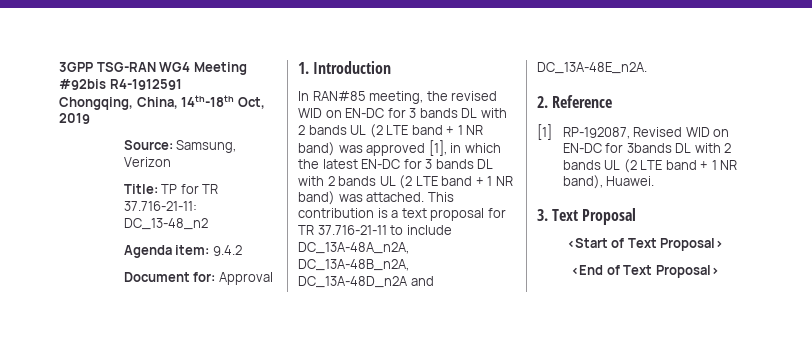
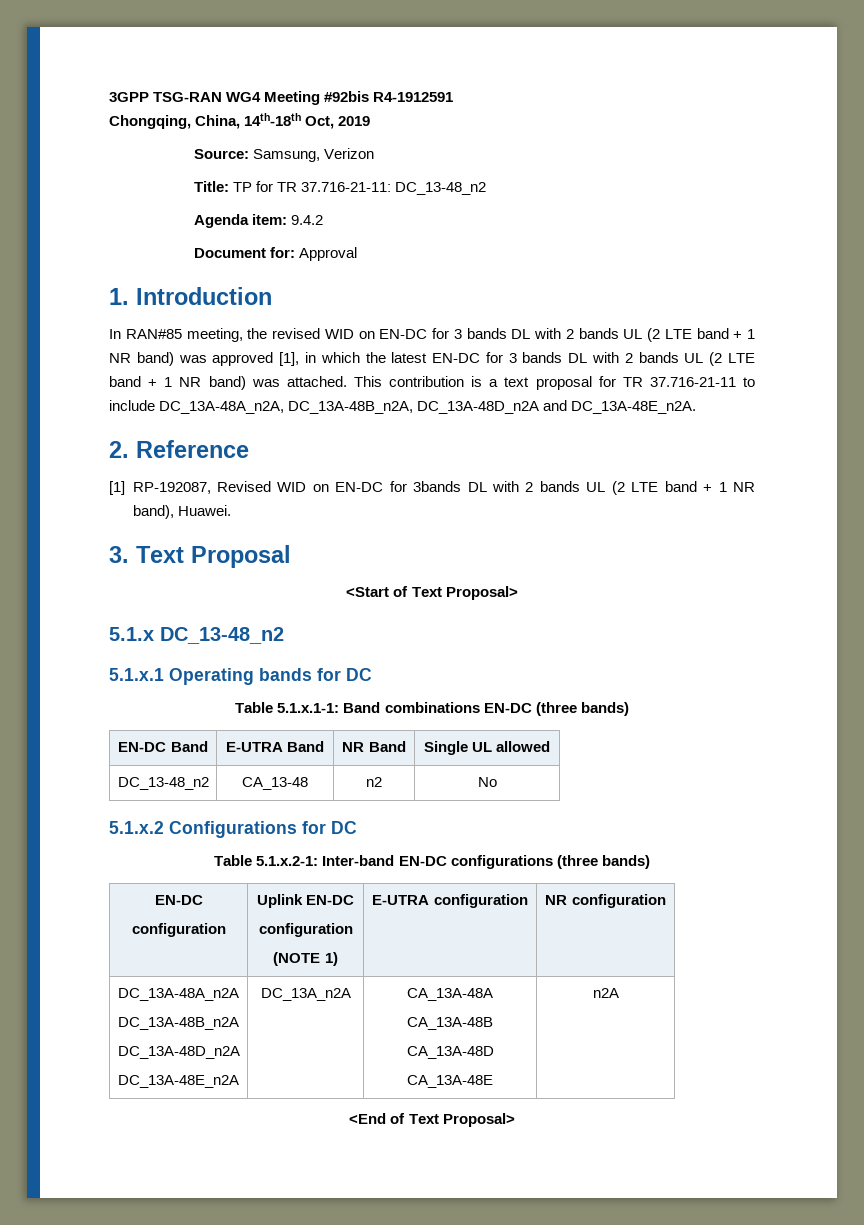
(724, 244) none -> [109,627,284,644] [109,668,372,685] [235,702,629,716] [118,741,208,752] [225,741,325,752] [342,741,406,752] [423,741,551,755] [117,777,209,790] [242,777,308,790] [366,777,382,787] [477,777,497,787] [109,821,357,838] [214,855,650,869] [154,895,203,905] [131,923,226,937] [256,894,355,908] [258,923,353,937] [273,952,338,966] [372,894,528,908] [545,894,666,908] [118,988,239,1001] [118,1017,239,1030] [117,1046,240,1059] [118,1075,239,1088] [260,988,351,1001] [407,988,493,1001] [407,1017,493,1030] [406,1046,494,1059] [407,1075,493,1088] [592,988,619,998] // 5.1.x DC_13-48_n2 // 5.1.x.1 Operating bands for DC // Table 5.1.x.1-1: Band combinations EN-DC (three bands) // EN-DC Band | E-UTRA Band | NR Band | Single UL allowed // DC_13-48_n2 | CA_13-48 | n2 | No // 5.1.x.2 Configurations for DC // Table 5.1.x.2-1: Inter-band EN-DC configurations (three bands) // EN-DC // configuration | Uplink EN-DC // configuration // (NOTE 1) | E-UTRA configuration | NR configuration // DC_13A-48A_n2A // DC_13A-48B_n2A // DC_13A-48D_n2A // DC_13A-48E_n2A | DC_13A_n2A | CA_13A-48A // CA_13A-48B // CA_13A-48D // CA_13A-48E | n2A

